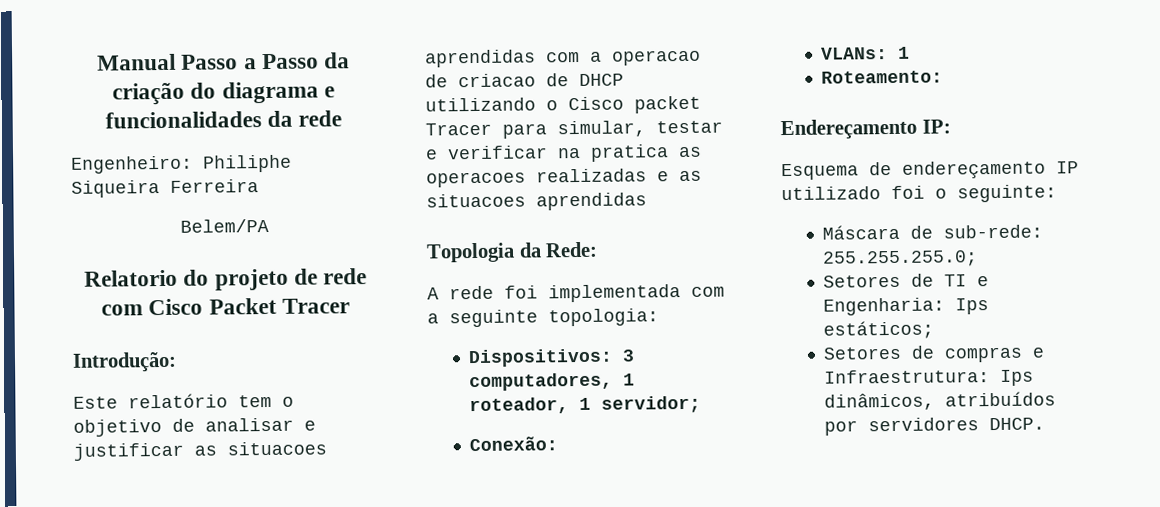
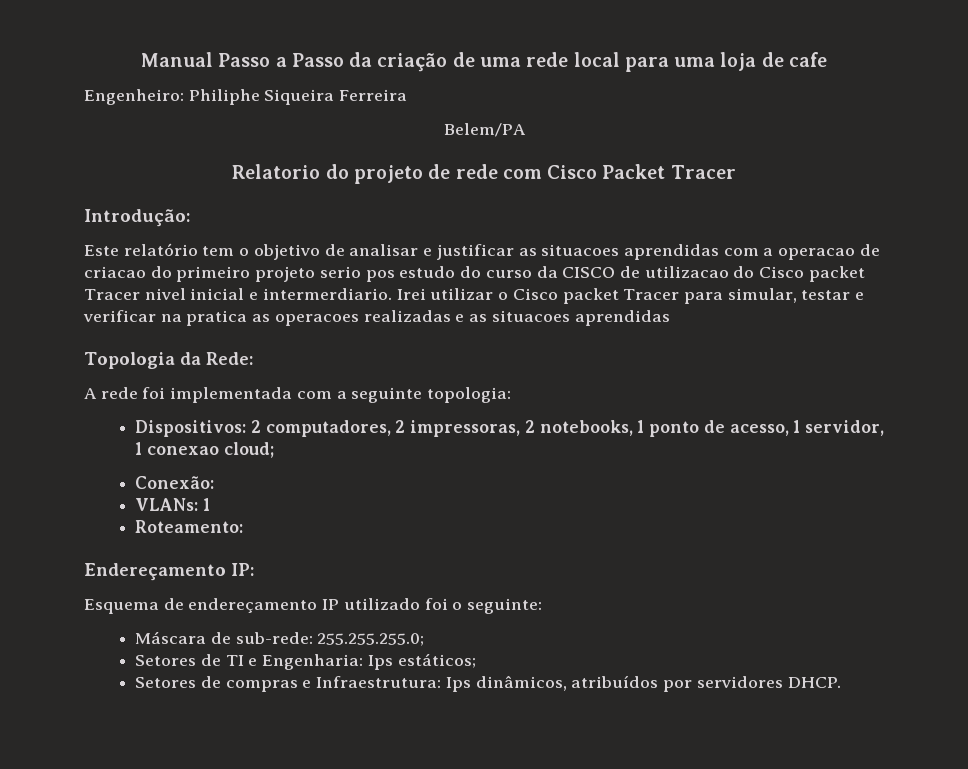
[190,81,335,104] [104,110,343,129] do diagrama e funcionalidades da rede -> [452,52,827,72] de uma rede local para uma loja de cafe
[546,73,624,87] [425,97,536,112] de DHCP utilizando -> [150,266,865,282] [84,288,494,300] do primeiro projeto serio pos estudo do curso da CISCO de utilizacao do Cisco packet Tracer nivel inicial e intermerdiario. Irei utilizar
[622,349,636,362] [469,372,636,392] [469,395,702,415] 3 computadores, 1 roteador, 1 servidor; -> [250,420,884,437] [135,442,274,458] 2 computadores, 2 impressoras, 2 notebooks, 1 ponto de acesso, 1 servidor, 1 conexao cloud;

